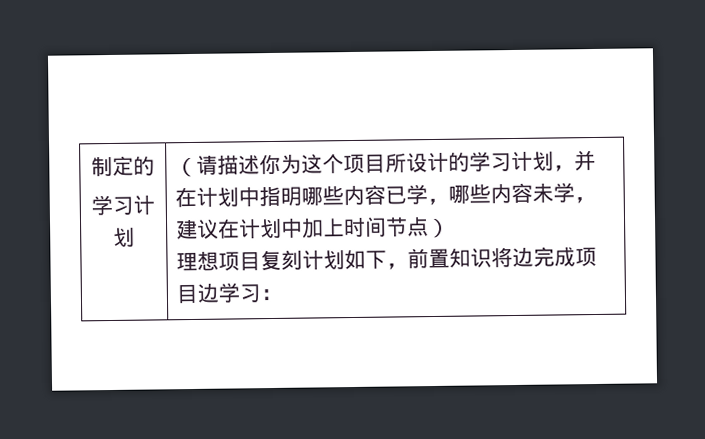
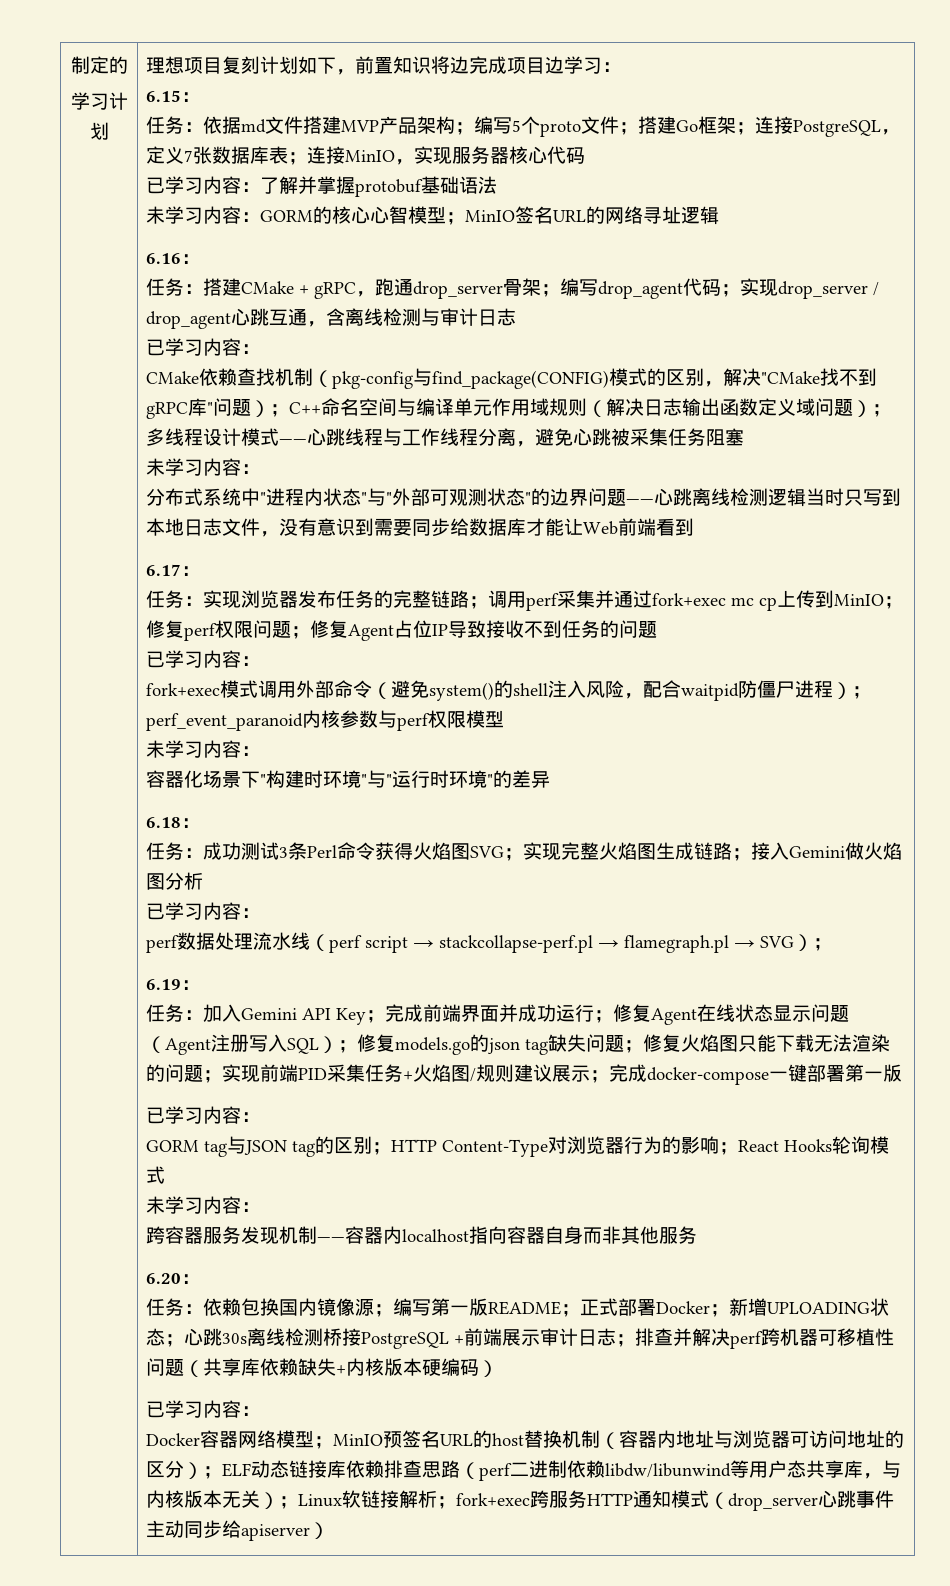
[174,149,596,178] [174,182,596,208] [174,216,450,240] （请描述你为这个项目所设计的学习计划，并在计划中指明哪些内容已学，哪些内容未学，建议在计划中加上时间节点） // -> (109, 131) none
(282, 294) none -> [145,90,200,102] [145,116,900,137] [145,146,585,165] [145,176,497,197] [145,206,719,225] [145,253,200,264] [145,278,879,299] [145,308,516,329] [145,338,260,356] [145,368,877,389] [145,398,891,419] [145,428,744,447] [145,458,260,476] [145,488,901,507] [145,518,694,537] [145,564,200,576] [145,590,903,611] [145,620,657,641] [145,650,260,668] [145,680,871,701] [145,710,504,731] [145,740,260,758] [145,770,550,788] [145,817,200,828] [145,842,902,861] [145,872,203,890] [145,902,260,920] [145,932,832,953] [145,979,200,990] [145,1004,849,1025] [145,1034,890,1055] [145,1064,902,1085] [145,1106,260,1124] [145,1136,889,1157] [145,1166,165,1184] [145,1196,260,1214] [145,1226,697,1244] [145,1273,200,1284] [145,1298,889,1317] [145,1328,894,1349] [145,1358,498,1377] [145,1400,260,1418] [145,1430,904,1449] [145,1460,901,1481] [145,1490,894,1511] [145,1520,329,1541] // 6.15： // 任务：依据md文件搭建MVP产品架构；编写5个proto文件；搭建Go框架；连接PostgreSQL，定义7张数据库表；连接MinIO，实现服务器核心代码 // 已学习内容：了解并掌握protobuf基础语法 // 未学习内容：GORM的核心心智模型；MinIO签名URL的网络寻址逻辑 // 6.16： // 任务：搭建CMake + gRPC，跑通drop_server骨架；编写drop_agent代码；实现drop_server / drop_agent心跳互通，含离线检测与审计日志 // 已学习内容： // CMake依赖查找机制（pkg-config与find_package(CONFIG)模式的区别，解决"CMake找不到gRPC库"问题）；C++命名空间与编译单元作用域规则（解决日志输出函数定义域问题）；多线程设计模式——心跳线程与工作线程分离，避免心跳被采集任务阻塞 // 未学习内容： // 分布式系统中"进程内状态"与"外部可观测状态"的边界问题——心跳离线检测逻辑当时只写到本地日志文件，没有意识到需要同步给数据库才能让Web前端看到 // 6.17： // 任务：实现浏览器发布任务的完整链路；调用perf采集并通过fork+exec mc cp上传到MinIO；修复perf权限问题；修复Agent占位IP导致接收不到任务的问题 // 已学习内容： // fork+exec模式调用外部命令（避免system()的shell注入风险，配合waitpid防僵尸进程）；perf_event_paranoid内核参数与perf权限模型 // 未学习内容： // 容器化场景下"构建时环境"与"运行时环境"的差异 // 6.18： // 任务：成功测试3条Perl命令获得火焰图SVG；实现完整火焰图生成链路；接入Gemini做火焰图分析 // 已学习内容： // perf数据处理流水线（perf script → stackcollapse-perf.pl → flamegraph.pl → SVG）； // 6.19： // 任务：加入Gemini API Key；完成前端界面并成功运行；修复Agent在线状态显示问题（Agent注册写入SQL）；修复models.go的json tag缺失问题；修复火焰图只能下载无法渲染的问题；实现前端PID采集任务+火焰图/规则建议展示；完成docker-compose一键部署第一版 // 已学习内容： // GORM tag与JSON tag的区别；HTTP Content-Type对浏览器行为的影响；React Hooks轮询模式 // 未学习内容： // 跨容器服务发现机制——容器内localhost指向容器自身而非其他服务 // 6.20： // 任务：依赖包换国内镜像源；编写第一版README；正式部署Docker；新增UPLOADING状态；心跳30s离线检测桥接PostgreSQL +前端展示审计日志；排查并解决perf跨机器可移植性问题（共享库依赖缺失+内核版本硬编码） // 已学习内容： // Docker容器网络模型；MinIO预签名URL的host替换机制（容器内地址与浏览器可访问地址的区分）；ELF动态链接库依赖排查思路（perf二进制依赖libdw/libunwind等用户态共享库，与内核版本无关）；Linux软链接解析；fork+exec跨服务HTTP通知模式（drop_server心跳事件主动同步给apiserver）

